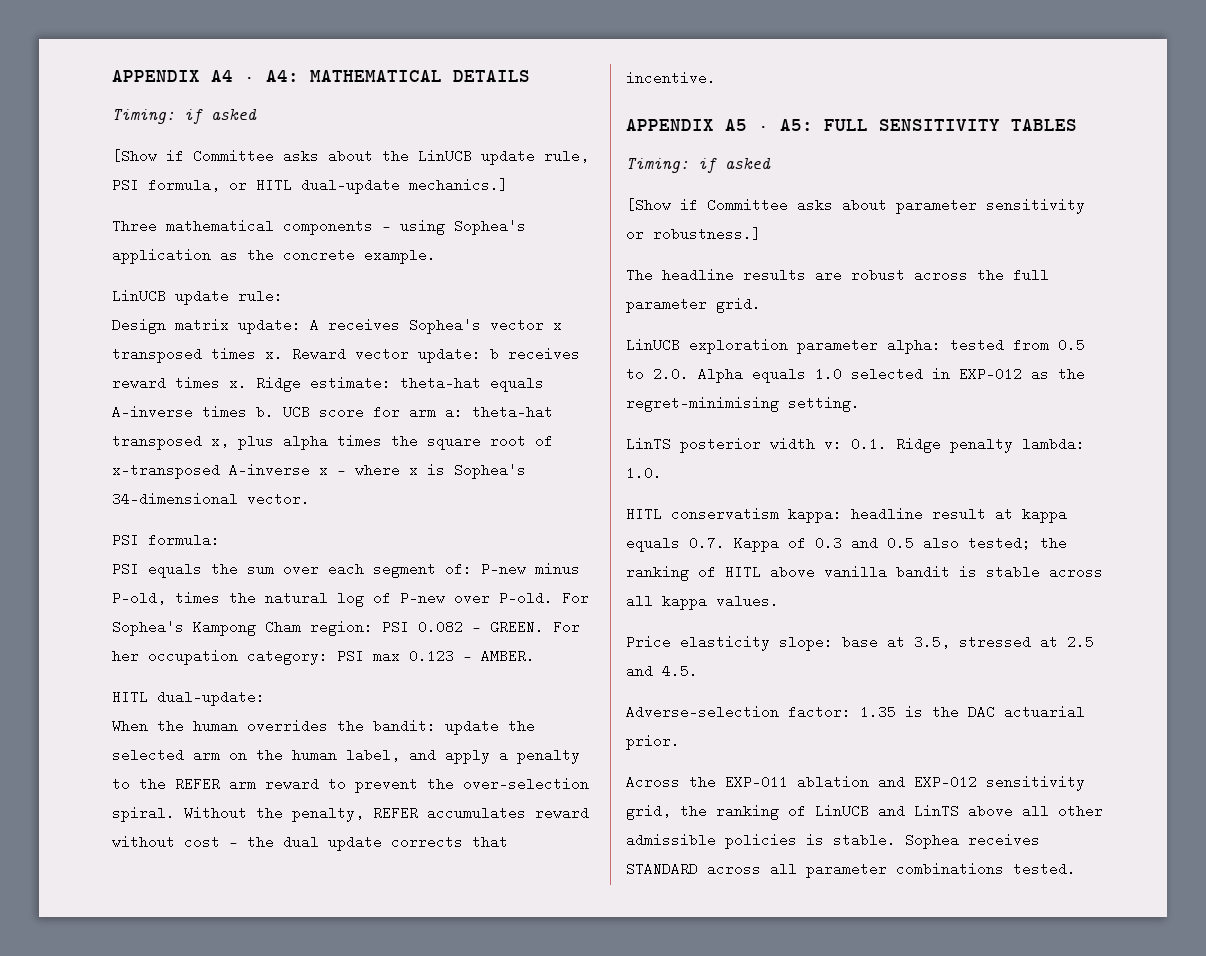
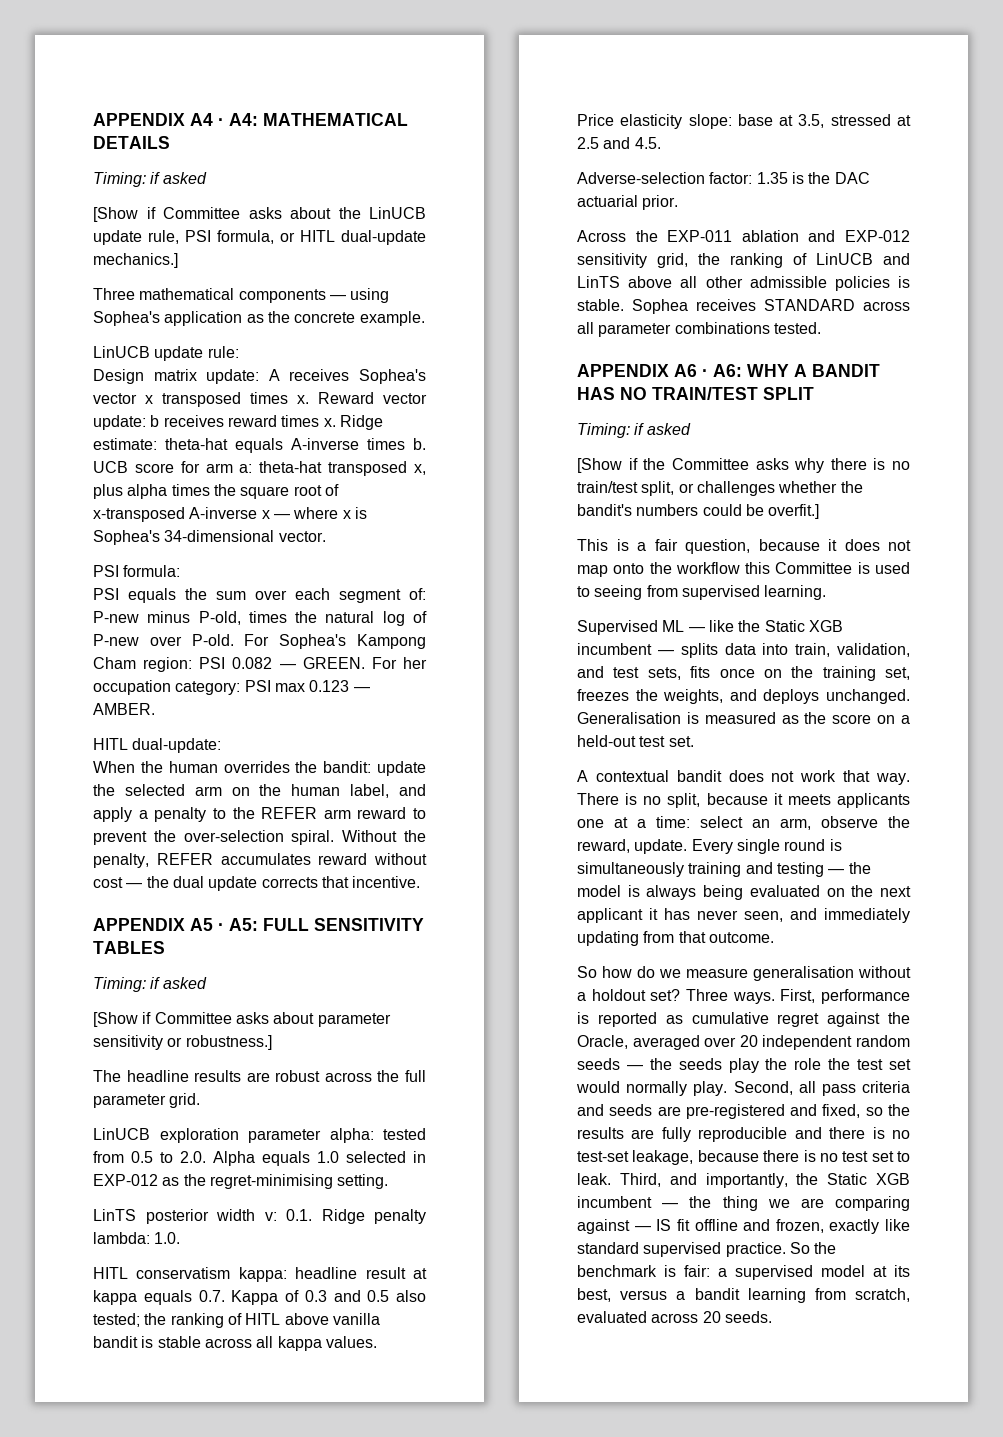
(1076, 869) none -> [577,364,880,377] [577,387,814,400] [577,423,691,438] [577,458,910,473] [577,481,863,496] [577,504,820,519] [577,539,911,554] [577,562,910,577] [577,585,827,600] [577,620,843,635] [577,643,910,658] [577,666,910,681] [577,689,910,704] [577,712,910,724] [577,735,694,747] [577,770,910,785] [577,793,910,808] [577,816,910,830] [577,839,842,854] [577,862,871,877] [577,885,911,900] [577,908,910,923] [577,931,774,946] [577,966,911,981] [577,989,910,1004] [577,1012,910,1027] [577,1035,910,1050] [577,1058,911,1073] [576,1081,910,1096] [577,1104,910,1119] [577,1127,910,1142] [577,1150,910,1165] [577,1173,910,1188] [577,1196,910,1211] [577,1219,910,1234] [577,1242,837,1257] [577,1265,910,1280] [577,1288,910,1303] [577,1311,772,1323] // APPENDIX A6 · A6: WHY A BANDIT HAS NO TRAIN/TEST SPLIT // Timing: if asked // [Show if the Committee asks why there is no train/test split, or challenges whether the bandit's numbers could be overfit.] // This is a fair question, because it does not map onto the workflow this Committee is used to seeing from supervised learning. // Supervised ML — like the Static XGB incumbent — splits data into train, validation, and test sets, fits once on the training set, freezes the weights, and deploys unchanged. Generalisation is measured as the score on a held-out test set. // A contextual bandit does not work that way. There is no split, because it meets applicants one at a time: select an arm, observe the reward, update. Every single round is simultaneously training and testing — the model is always being evaluated on the next applicant it has never seen, and immediately updating from that outcome. // So how do we measure generalisation without a holdout set? Three ways. First, performance is reported as cumulative regret against the Oracle, averaged over 20 independent random seeds — the seeds play the role the test set would normally play. Second, all pass criteria and seeds are pre-registered and fixed, so the results are fully reproducible and there is no test-set leakage, because there is no test set to leak. Third, and importantly, the Static XGB incumbent — the thing we are comparing against — IS fit offline and frozen, exactly like standard supervised practice. So the benchmark is fair: a supervised model at its best, versus a bandit learning from scratch, evaluated across 20 seeds.

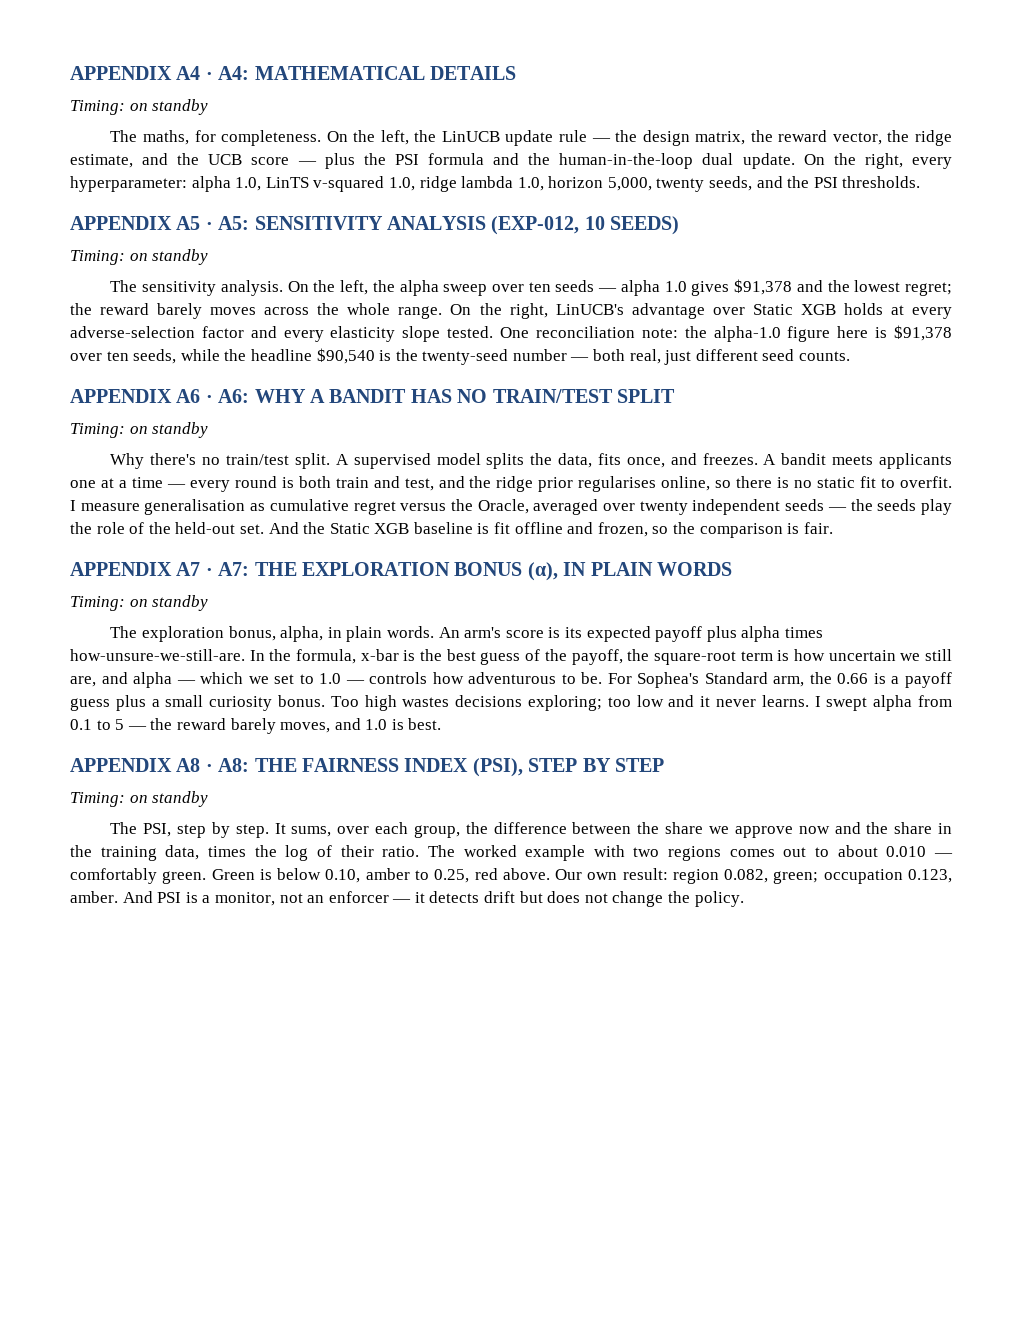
[150,172,207,184] [93,207,426,222] [93,230,426,245] [93,253,178,268] [93,288,390,303] [93,311,425,326] [93,346,239,361] [93,369,426,384] [93,392,427,407] [93,415,383,430] [93,438,426,453] [93,461,426,476] [93,484,339,499] [93,507,367,522] [93,530,326,545] [93,565,181,577] [93,588,426,603] [93,611,427,626] [93,634,427,649] [93,657,427,672] [93,680,370,695] [93,703,155,715] [93,738,222,753] [93,761,426,776] [93,784,426,798] [93,807,426,822] [93,830,426,845] [93,853,427,868] [93,876,421,891] [93,918,424,931] [93,941,165,954] [93,977,207,992] [93,1012,391,1027] [93,1035,272,1050] [93,1070,426,1082] [93,1093,201,1108] [93,1128,426,1143] [93,1151,426,1166] [93,1174,389,1189] [93,1209,426,1224] [93,1232,181,1244] [93,1267,428,1282] [93,1290,426,1305] [93,1313,380,1328] [93,1336,377,1351] [577,114,911,129] [577,137,661,149] [577,172,870,184] [577,195,679,210] [577,230,910,242] [577,253,910,268] [577,276,910,291] [577,299,910,314] [577,322,821,337] if asked // [Show if Committee asks about the LinUCB update rule, PSI formula, or HITL dual-update mechanics.] // Three mathematical components — using Sophea's application as the concrete example. // LinUCB update rule: // Design matrix update: A receives Sophea's vector x transposed times x. Reward vector update: b receives reward times x. Ridge estimate: theta-hat equals A-inverse times b. UCB score for arm a: theta-hat transposed x, plus alpha times the square root of x-transposed A-inverse x — where x is Sophea's 34-dimensional vector. // PSI formula: // PSI equals the sum over each segment of: P-new minus P-old, times the natural log of P-new over P-old. For Sophea's Kampong Cham region: PSI 0.082 — GREEN. For her occupation category: PSI max 0.123 — AMBER. // HITL dual-update: // When the human overrides the bandit: update the selected arm on the human label, and apply a penalty to the REFER arm reward to prevent the over-selection spiral. Without the penalty, REFER accumulates reward without cost — the dual update corrects that incentive. // APPENDIX A5 · A5: FULL SENSITIVITY TABLES // Timing: if asked // [Show if Committee asks about parameter sensitivity or robustness.] // The headline results are robust across the full parameter grid. // LinUCB exploration parameter alpha: tested from 0.5 to 2.0. Alpha equals 1.0 selected in EXP-012 as the regret-minimising setting. // LinTS posterior width v: 0.1. Ridge penalty lambda: 1.0. // HITL conservatism kappa: headline result at kappa equals 0.7. Kappa of 0.3 and 0.5 also tested; the ranking of HITL above vanilla bandit is stable across all kappa values. // Price elasticity slope: base at 3.5, stressed at 2.5 and 4.5. // Adverse-selection factor: 1.35 is the DAC actuarial prior. // Across the EXP-011 ablation and EXP-012 sensitivity grid, the ranking of LinUCB and LinTS above all other admissible policies is stable. Sophea receives STANDARD across all parameter combinations tested. -> [129,99,209,115] [110,130,952,146] [70,153,952,169] [70,176,921,192] [70,216,680,235] [70,249,209,265] [110,279,952,296] [70,303,952,319] [70,325,953,342] [70,348,851,365] on standby // The maths, for completeness. On the left, the LinUCB update rule — the design matrix, the reward vector, the ridge estimate, and the UCB score — plus the PSI formula and the human-in-the-loop dual update. On the right, every hyperparameter: alpha 1.0, LinTS v-squared 1.0, ridge lambda 1.0, horizon 5,000, twenty seeds, and the PSI thresholds. // APPENDIX A5 · A5: SENSITIVITY ANALYSIS (EXP-012, 10 SEEDS) // Timing: on standby // The sensitivity analysis. On the left, the alpha sweep over ten seeds — alpha 1.0 gives $91,378 and the lowest regret; the reward barely moves across the whole range. On the right, LinUCB's advantage over Static XGB holds at every adverse-selection factor and every elasticity slope tested. One reconciliation note: the alpha-1.0 figure here is $91,378 over ten seeds, while the headline $90,540 is the twenty-seed number — both real, just different seed counts.
[634,423,691,435] [577,458,910,473] [577,481,863,496] [577,504,820,519] [577,539,911,554] [577,562,910,577] [577,585,827,600] [577,620,843,635] [577,643,910,658] [577,666,910,681] [577,689,910,704] [577,712,910,724] [577,735,694,747] [577,770,910,785] [577,793,783,808] if asked // [Show if the Committee asks why there is no train/test split, or challenges whether the bandit's numbers could be overfit.] // This is a fair question, because it does not map onto the workflow this Committee is used to seeing from supervised learning. // Supervised ML — like the Static XGB incumbent — splits data into train, validation, and test sets, fits once on the training set, freezes the weights, and deploys unchanged. Generalisation is measured as the score on a held-out test set. // A contextual bandit does not work that way. There is no split, because it -> [129,422,209,438] [110,453,827,469] on standby // Why there's no train/test split. A supervised model splits the data, fits once, and freezes. A bandit
[656,816,910,830] [577,839,842,854] [577,862,871,877] [577,885,911,900] [577,908,910,923] [577,931,774,946] [577,966,911,981] [577,989,910,1004] [577,1012,657,1027] time: select an arm, observe the reward, update. Every single round is simultaneously training and testing — the model is always being evaluated on the next applicant it has never seen, and immediately updating from that outcome. // So how do we measure generalisation without a holdout set? Three ways. First, performance is reported -> [131,476,953,492] [70,499,246,515] time — every round is both train and test, and the ridge prior regularises online, so there is no static fit to overfit. I measure generalisation
[827,1012,881,1027] against -> [400,503,447,511] versus
[739,1035,910,1050] 20 independent random -> [639,499,781,515] twenty independent
[828,1058,911,1070] [576,1081,910,1096] [577,1104,910,1119] [577,1127,910,1142] [577,1150,910,1165] [577,1173,910,1188] [577,1196,910,1211] [577,1219,910,1234] [577,1242,837,1257] [577,1265,910,1280] [577,1288,910,1303] [577,1311,772,1323] the test set would normally play. Second, all pass criteria and seeds are pre-registered and fixed, so the results are fully reproducible and there is no test-set leakage, because there is no test set to leak. Third, and importantly, the Static XGB incumbent — the thing we are comparing against — IS fit offline and frozen, exactly like standard supervised practice. So the benchmark is fair: a supervised model at its best, versus a bandit learning from scratch, evaluated across 20 seeds. -> [129,522,833,538] [70,562,732,581] [70,595,209,611] [110,626,823,642] [70,649,953,665] [70,672,952,688] [70,695,952,711] [70,718,442,734] [70,758,664,777] [70,791,209,807] [110,822,953,838] [70,845,953,861] [70,868,953,884] [70,891,744,907] of the held-out set. And the Static XGB baseline is fit offline and frozen, so the comparison is fair. // APPENDIX A7 · A7: THE EXPLORATION BONUS (α), IN PLAIN WORDS // Timing: on standby // The exploration bonus, alpha, in plain words. An arm's score is its expected payoff plus alpha times how-unsure-we-still-are. In the formula, x-bar is the best guess of the payoff, the square-root term is how uncertain we still are, and alpha — which we set to 1.0 — controls how adventurous to be. For Sophea's Standard arm, the 0.66 is a payoff guess plus a small curiosity bonus. Too high wastes decisions exploring; too low and it never learns. I swept alpha from 0.1 to 5 — the reward barely moves, and 1.0 is best. // APPENDIX A8 · A8: THE FAIRNESS INDEX (PSI), STEP BY STEP // Timing: on standby // The PSI, step by step. It sums, over each group, the difference between the share we approve now and the share in the training data, times the log of their ratio. The worked example with two regions comes out to about 0.010 — comfortably green. Green is below 0.10, amber to 0.25, red above. Our own result: region 0.082, green; occupation 0.123, amber. And PSI is a monitor, not an enforcer — it detects drift but does not change the policy.

